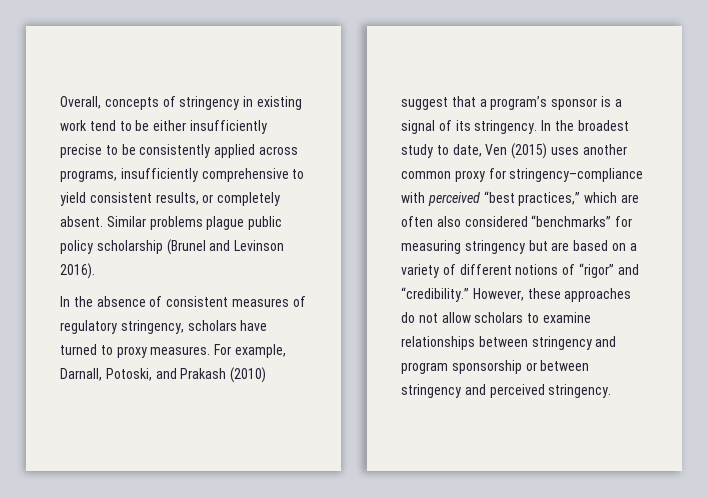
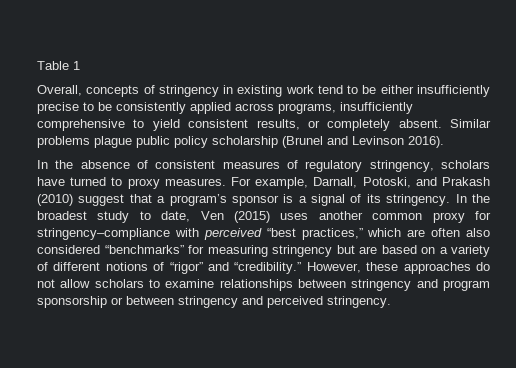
(60, 102) none -> [37,61,80,70] Table 1 //

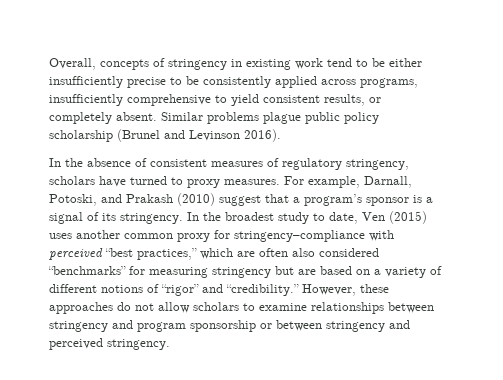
[37,61,80,70] Table 1 // -> (49, 64) none

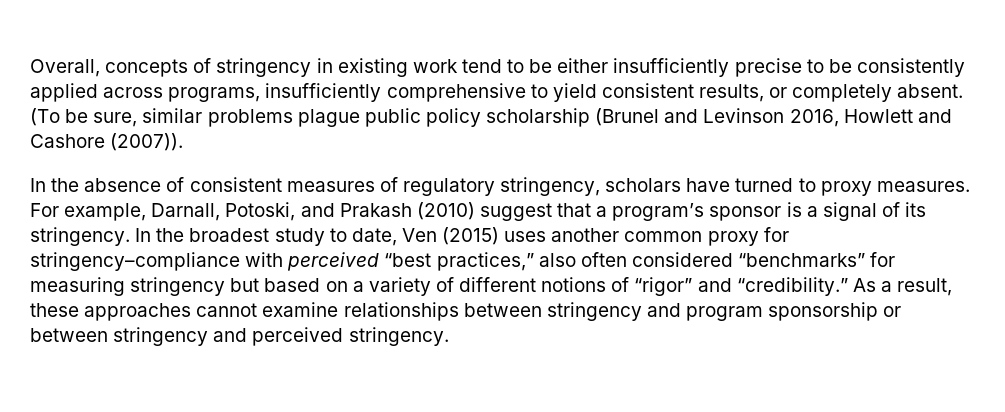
[161,112,203,121] Similar -> [30,108,203,127] (To be sure, similar
[244,129,281,142] 2016). -> [789,109,952,127] [30,133,184,151] 2016, Howlett and Cashore (2007)).
[200,248,315,259] which are often also -> [538,252,627,267] also often
[298,269,316,275] are -> (260, 285) none
[302,284,389,296] [49,302,255,314] However, these approaches do not allow scholars to -> [852,278,953,296] [30,303,258,321] As a result, these approaches cannot

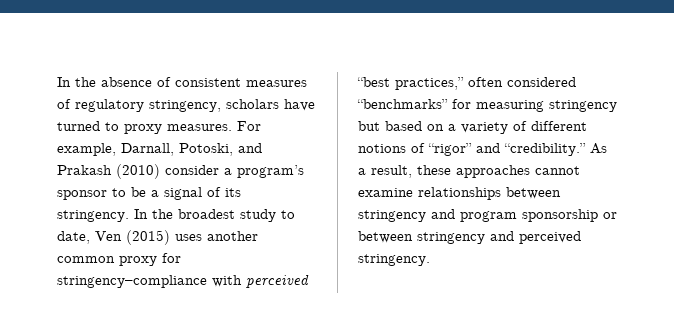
[30,58,965,77] [30,83,964,102] [30,108,952,127] [30,133,184,151] Overall, concepts of stringency in existing work tend to be either insufficiently precise to be consistently applied across programs, insufficiently comprehensive to yield consistent results, or completely absent. (To be sure, similar problems plague public policy scholarship (Brunel and Levinson 2016, Howlett and Cashore (2007)). // -> (57, 82) none
[479,203,592,221] suggest that -> [165,165,219,175] consider
[786,202,802,217] is -> [112,187,146,197] to be
[538,253,576,267] also -> (464, 83) none

